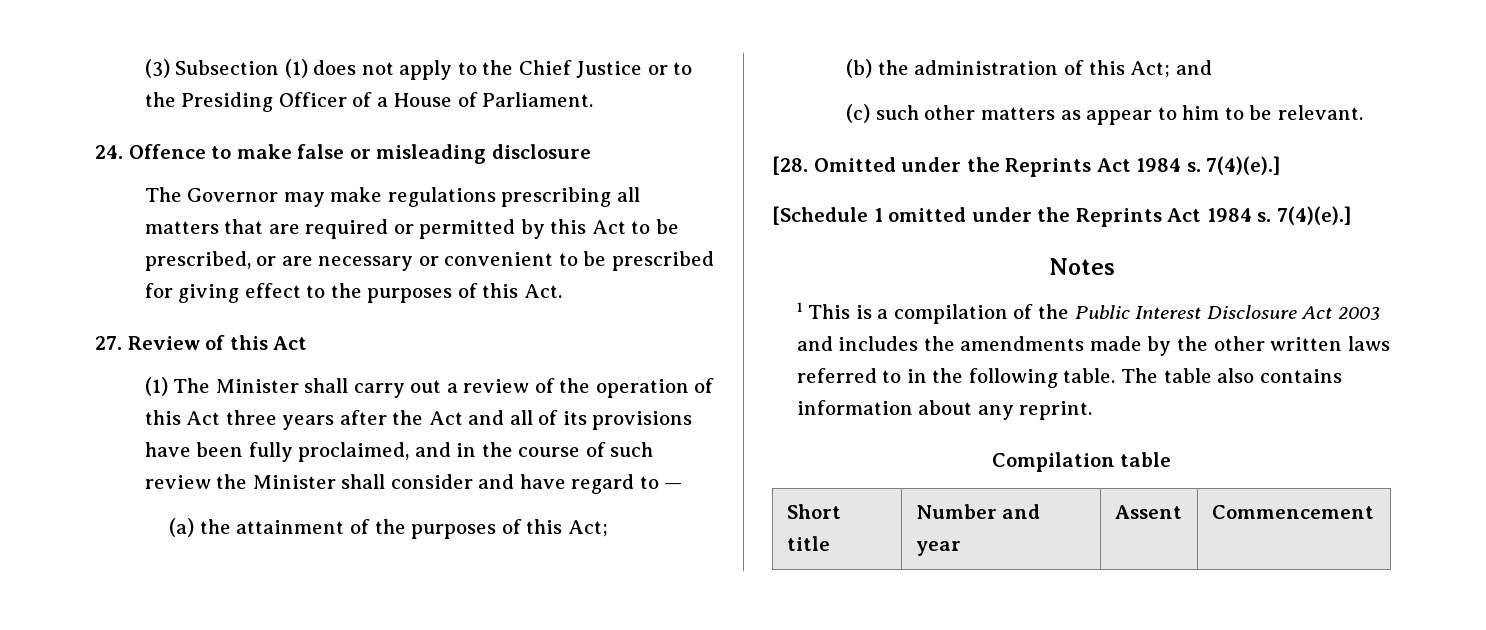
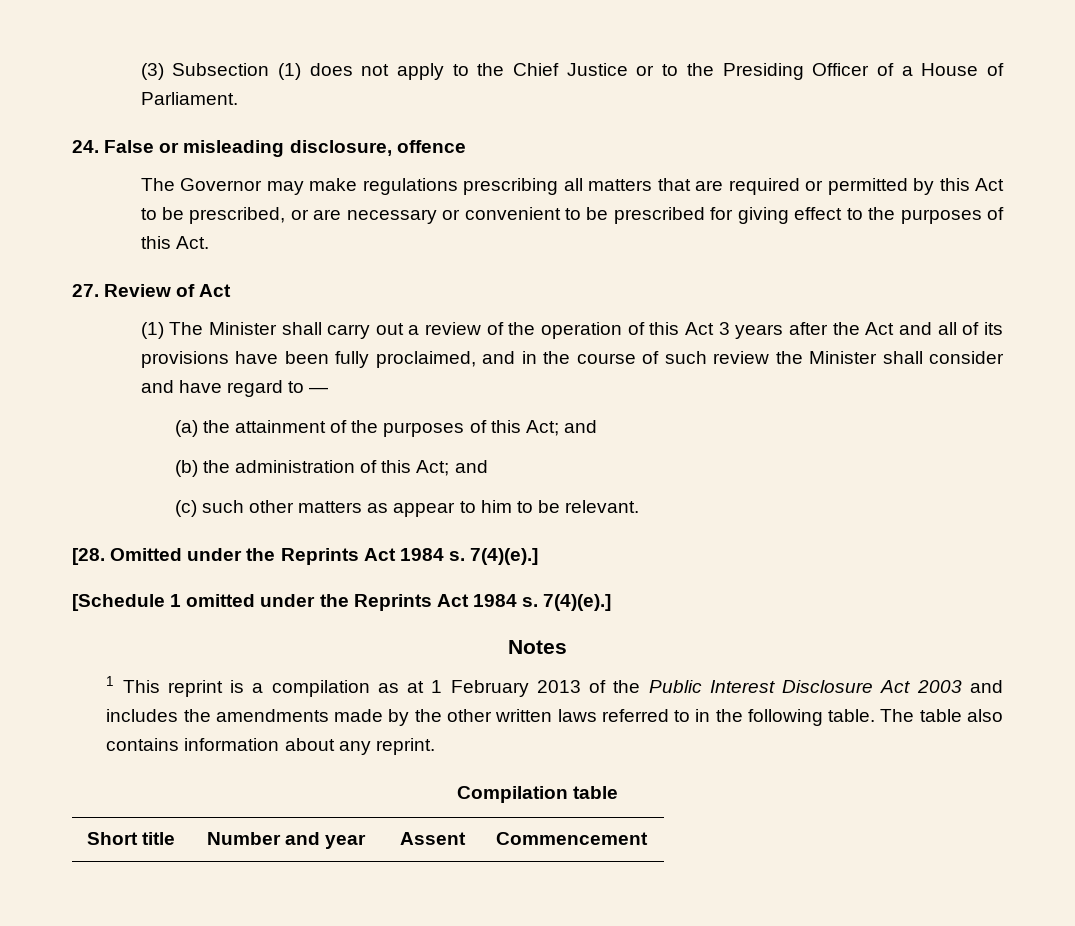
[128,144,591,164] Offence to make false or misleading disclosure -> [104,140,466,157] False or misleading disclosure, offence
[229,335,268,350] this -> (196, 290) none
[225,410,277,425] three -> [718,322,730,335] 3
(608, 528) none -> [563,420,597,433] and
(851, 311) none -> [167,680,223,697] reprint
(1008, 314) none -> [377,680,581,697] as at 1 February 2013

